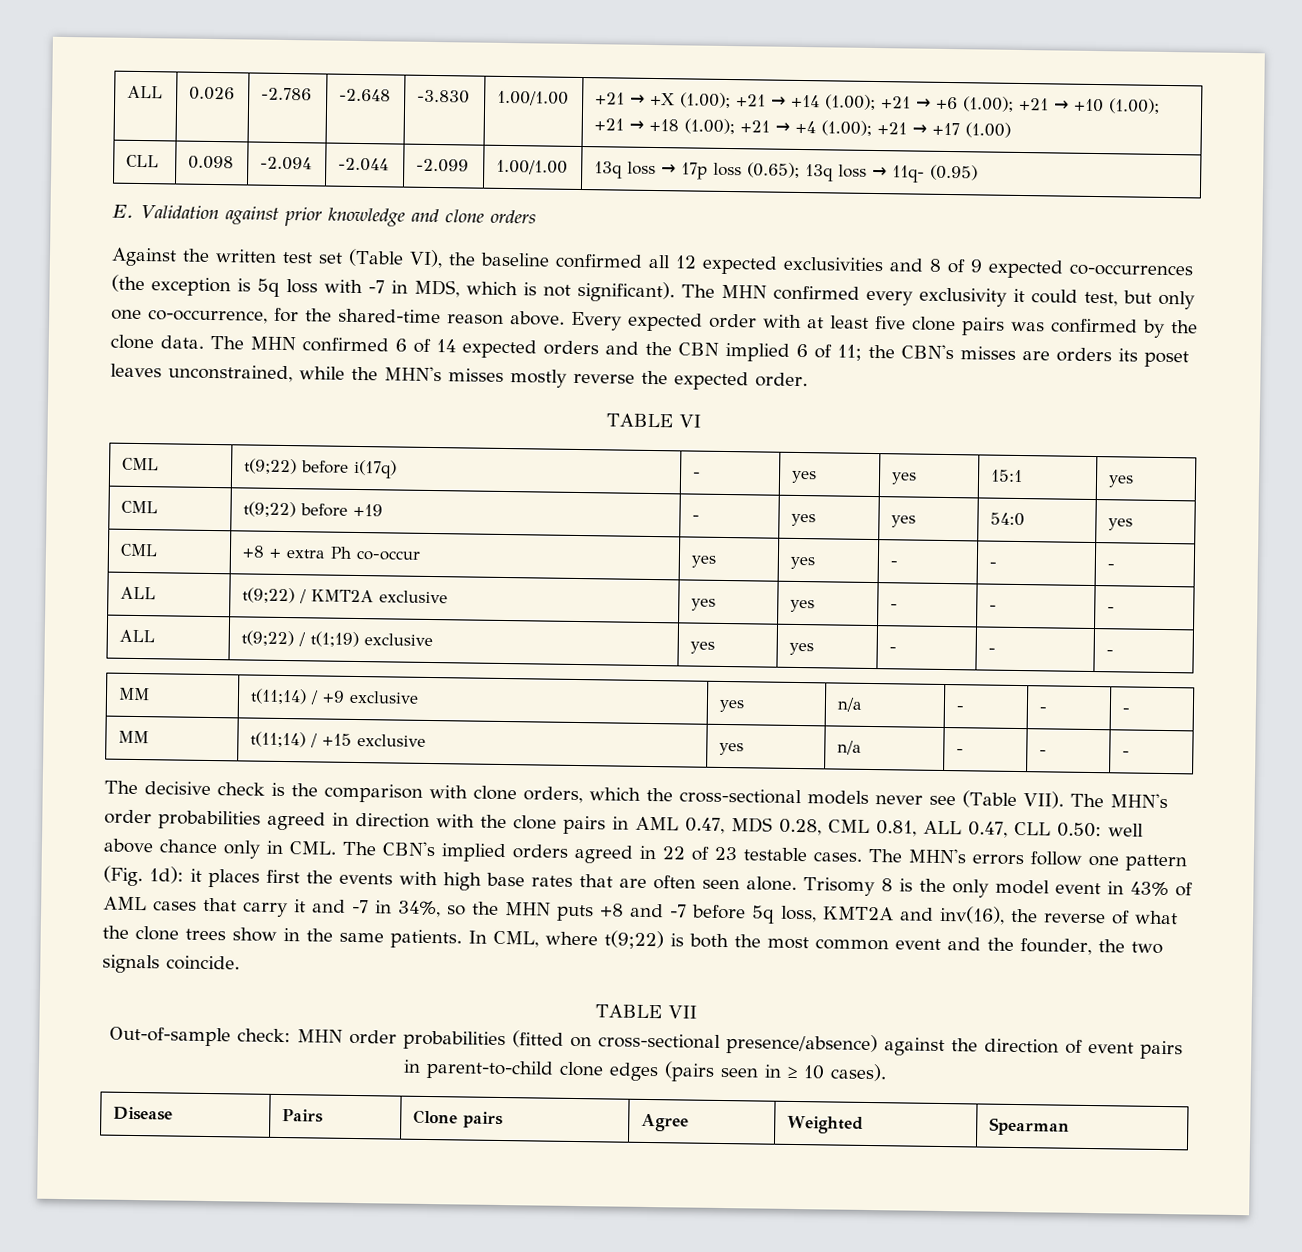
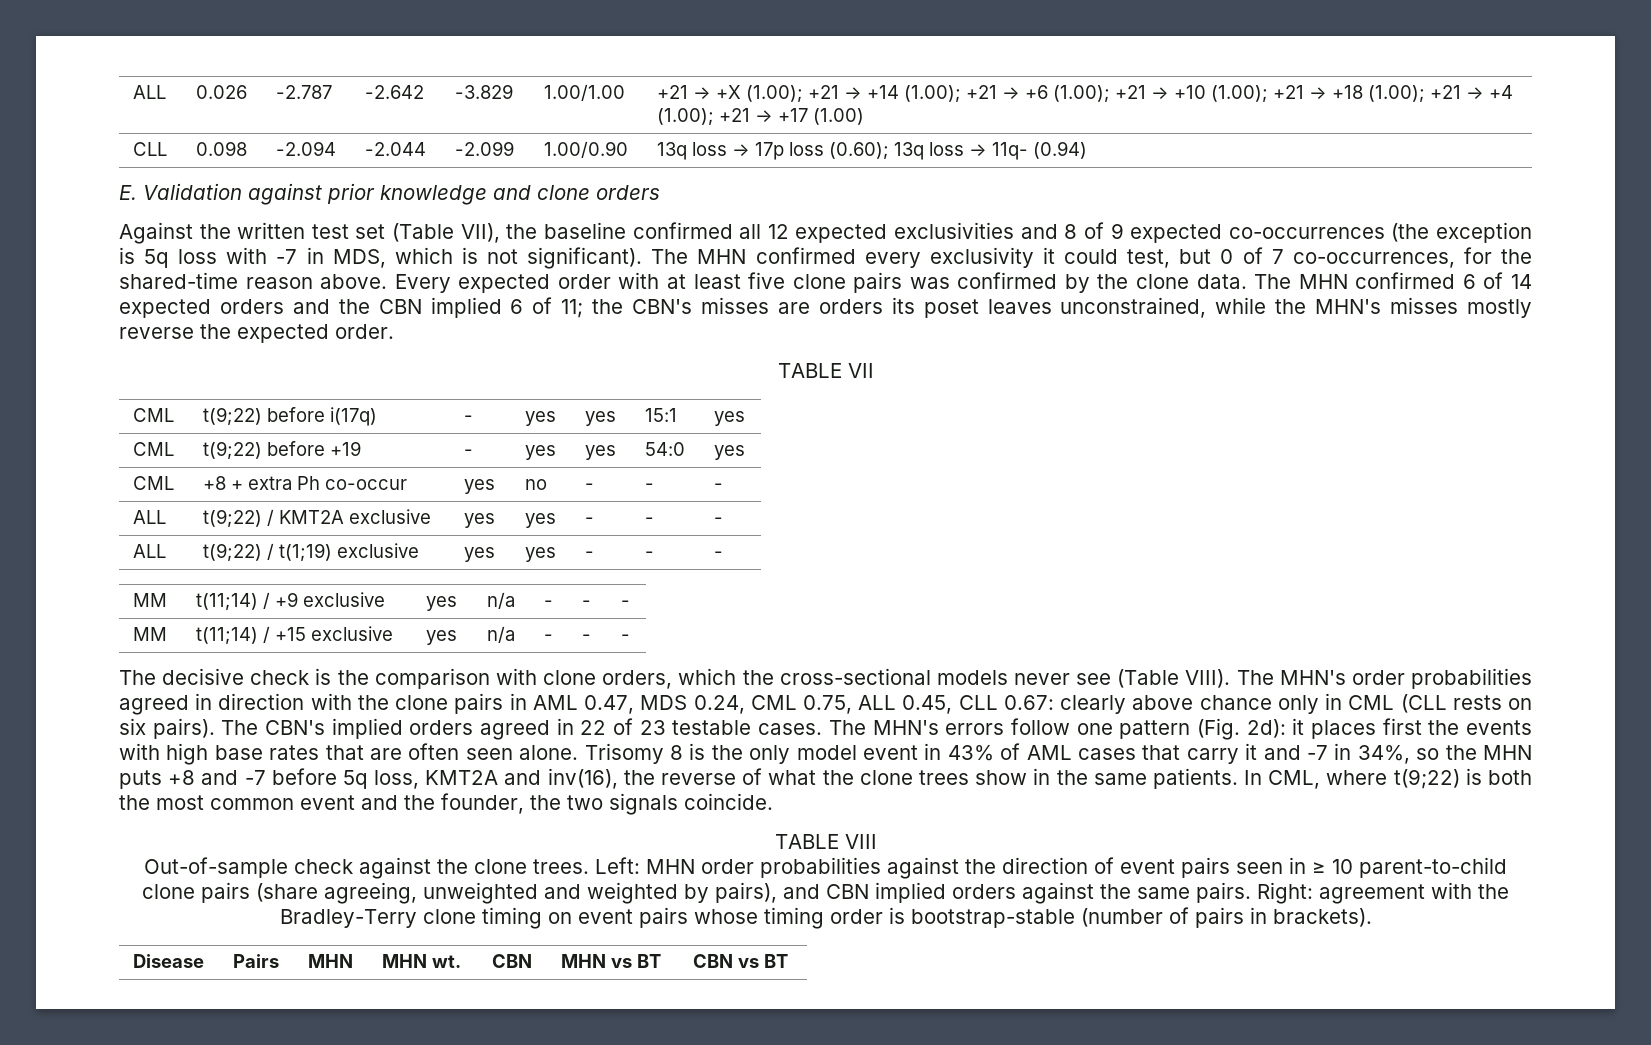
[261,87,313,101] [339,88,392,102] [417,89,471,104] -2.786 | -2.648 | -3.830 -> [276,85,333,99] [365,85,425,99] [455,84,514,99] -2.787 | -2.642 | -3.829
[496,159,569,175] 1.00/1.00 -> [544,141,629,158] 1.00/0.90
[747,162,801,178] (0.65); -> [829,142,890,159] (0.60);
[930,164,979,181] (0.95) -> [1033,141,1088,159] (0.94)
[408,249,443,269] VI), -> [460,223,500,243] VII),
[1158,290,1195,310] [111,309,268,324] only one co-occurrence, -> [1220,247,1455,268] 0 of 7 co-occurrences,
[678,414,701,428] VI -> [847,363,874,378] VII
[790,556,816,570] yes -> [525,479,548,490] no
[1022,791,1064,809] VII). -> [1185,669,1231,688] VIII).
[779,818,1144,838] [103,838,337,859] 0.28, CML 0.81, ALL 0.47, CLL 0.50: well above chance only in CML. -> [693,693,1533,714] [119,718,215,739] 0.24, CML 0.75, ALL 0.45, CLL 0.67: clearly above chance only in CML (CLL rests on six pairs).
[149,866,184,884] 1d): -> [1246,719,1286,738] 2d):
[667,1005,697,1019] VII -> [844,834,877,849] VIII
[236,1028,878,1056] check: MHN order probabilities (fitted on cross-sectional presence/absence) -> [294,857,881,879] check against the clone trees. Left: MHN order probabilities
[403,1059,887,1082] [113,1106,174,1121] [282,1109,324,1123] [413,1109,504,1129] [641,1113,690,1132] [787,1115,865,1134] [989,1117,1071,1136] in parent-to-child clone edges (pairs seen in ≥ 10 cases). // Disease | Pairs | Clone pairs | Agree | Weighted | Spearman -> [1236,857,1507,878] [142,882,1509,904] [279,907,1372,929] [133,954,205,968] [233,954,280,968] [308,954,354,968] [382,954,462,968] [492,954,533,968] [561,954,662,968] [693,954,789,968] seen in ≥ 10 parent-to-child clone pairs (share agreeing, unweighted and weighted by pairs), and CBN implied orders against the same pairs. Right: agreement with the Bradley-Terry clone timing on event pairs whose timing order is bootstrap-stable (number of pairs in brackets). // Disease | Pairs | MHN | MHN wt. | CBN | MHN vs BT | CBN vs BT

